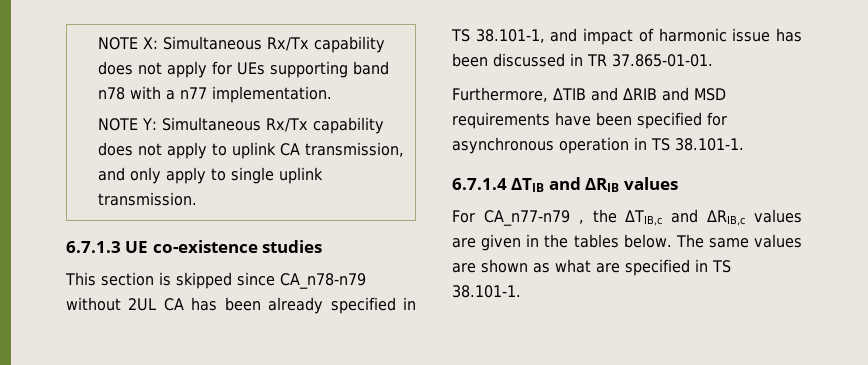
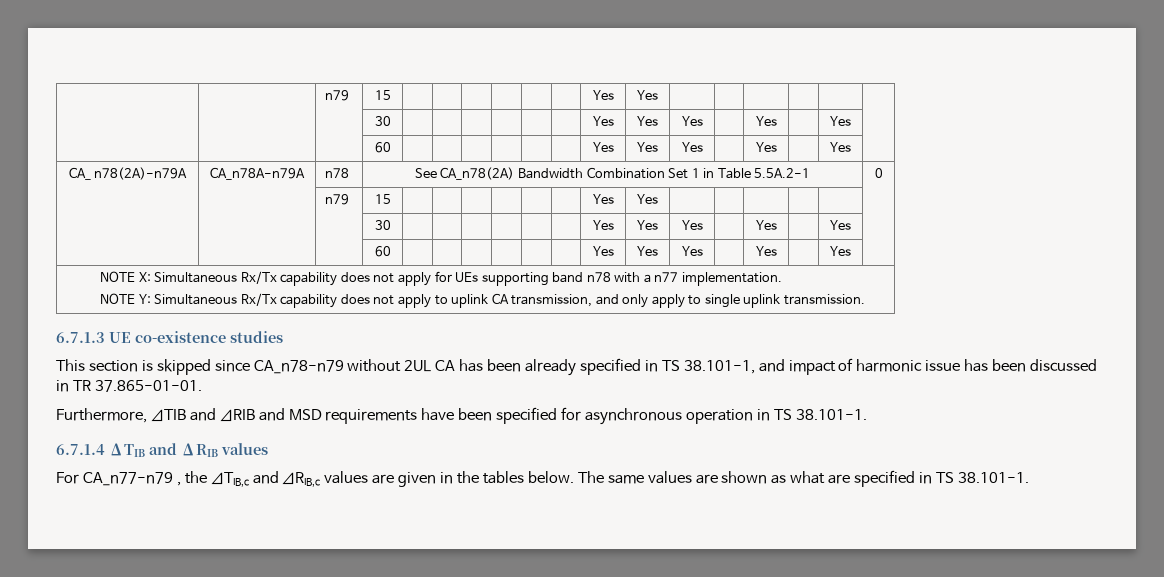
(97, 43) none -> [324,90,349,101] [374,90,391,100] [592,90,614,100] [637,90,658,100] [374,116,391,126] [592,116,614,126] [637,116,658,126] [681,116,703,126] [755,116,777,126] [830,116,851,126] [374,142,391,153] [592,142,614,152] [637,142,658,152] [681,142,703,152] [755,142,777,152] [830,142,851,152] [68,167,188,180] [210,167,305,180] [324,168,349,178] [414,167,811,180] [874,168,883,178] [324,194,349,205] [374,194,391,204] [592,194,614,204] [637,194,658,204] [374,220,391,230] [592,220,614,230] [637,220,658,230] [681,220,703,230] [755,220,777,230] [830,220,851,230] [374,246,391,257] [592,246,614,256] [637,246,658,256] [681,246,703,256] [755,246,777,256] [830,246,851,256] | | n79 | 15 | | | | | | | Yes | Yes | | | | | | // | | | 30 | | | | | | | Yes | Yes | Yes | | Yes | | Yes | // | | | 60 | | | | | | | Yes | Yes | Yes | | Yes | | Yes | // CA_ n78(2A)-n79A | CA_n78A-n79A | n78 | See CA_n78(2A) Bandwidth Combination Set 1 in Table 5.5A.2-1 | 0 // | | n79 | 15 | | | | | | | Yes | Yes | | | | | | // | | | 30 | | | | | | | Yes | Yes | Yes | | Yes | | Yes | // | | | 60 | | | | | | | Yes | Yes | Yes | | Yes | | Yes | //

